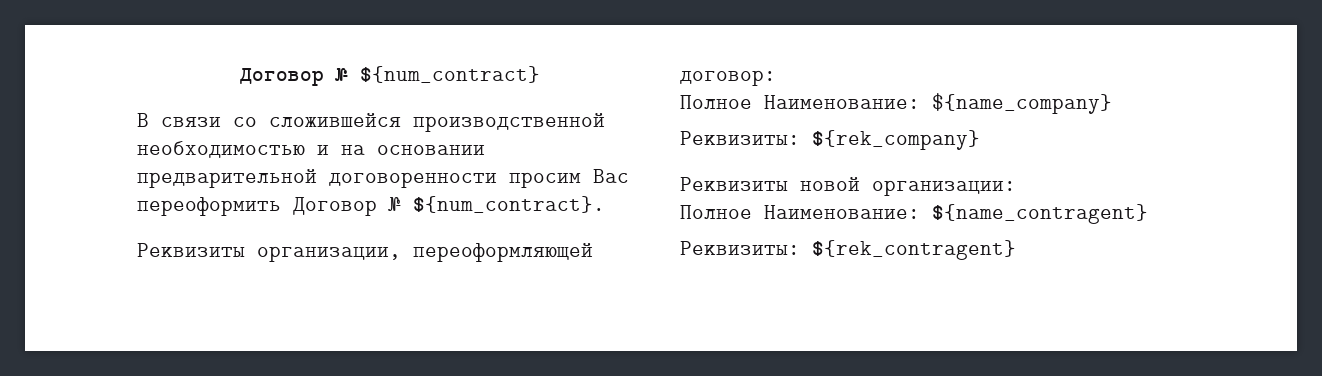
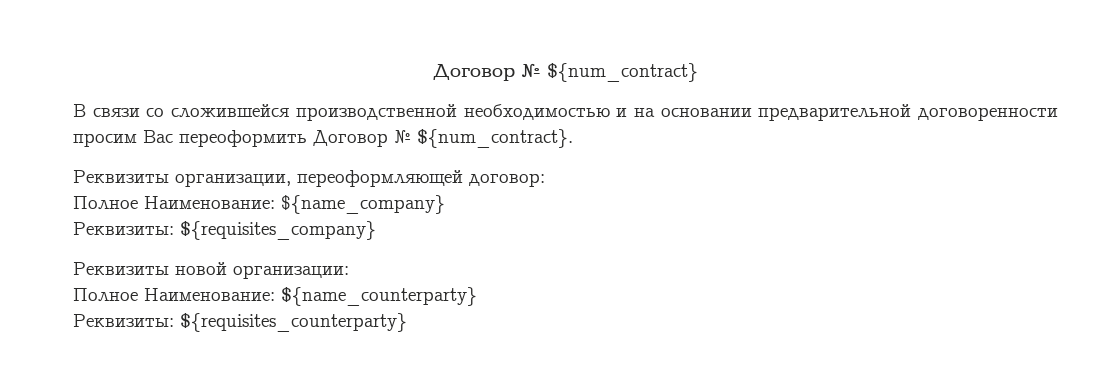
[812,130,980,150] ${rek_company} -> [180,221,376,240] ${requisites_company}
[932,204,1148,224] [680,240,1016,260] ${name_contragent} // Реквизиты: ${rek_contragent} -> [281,287,477,306] [73,313,407,332] ${name_counterparty} // Реквизиты: ${requisites_counterparty}

